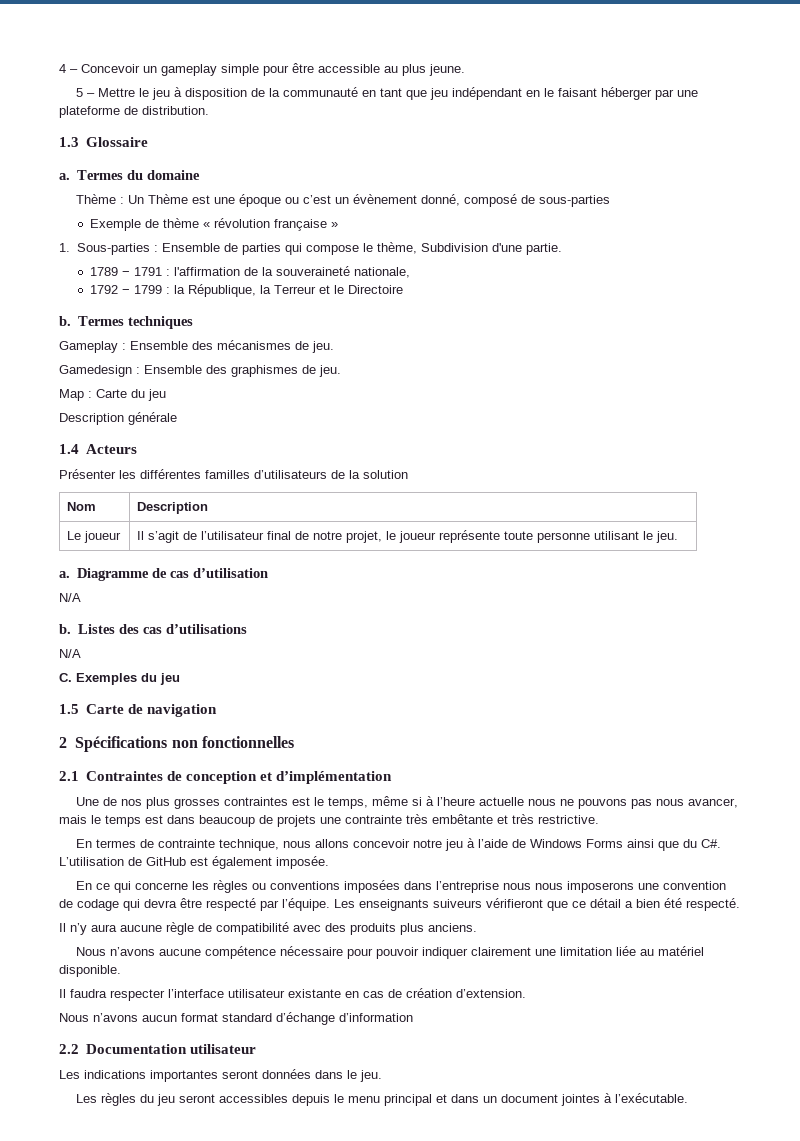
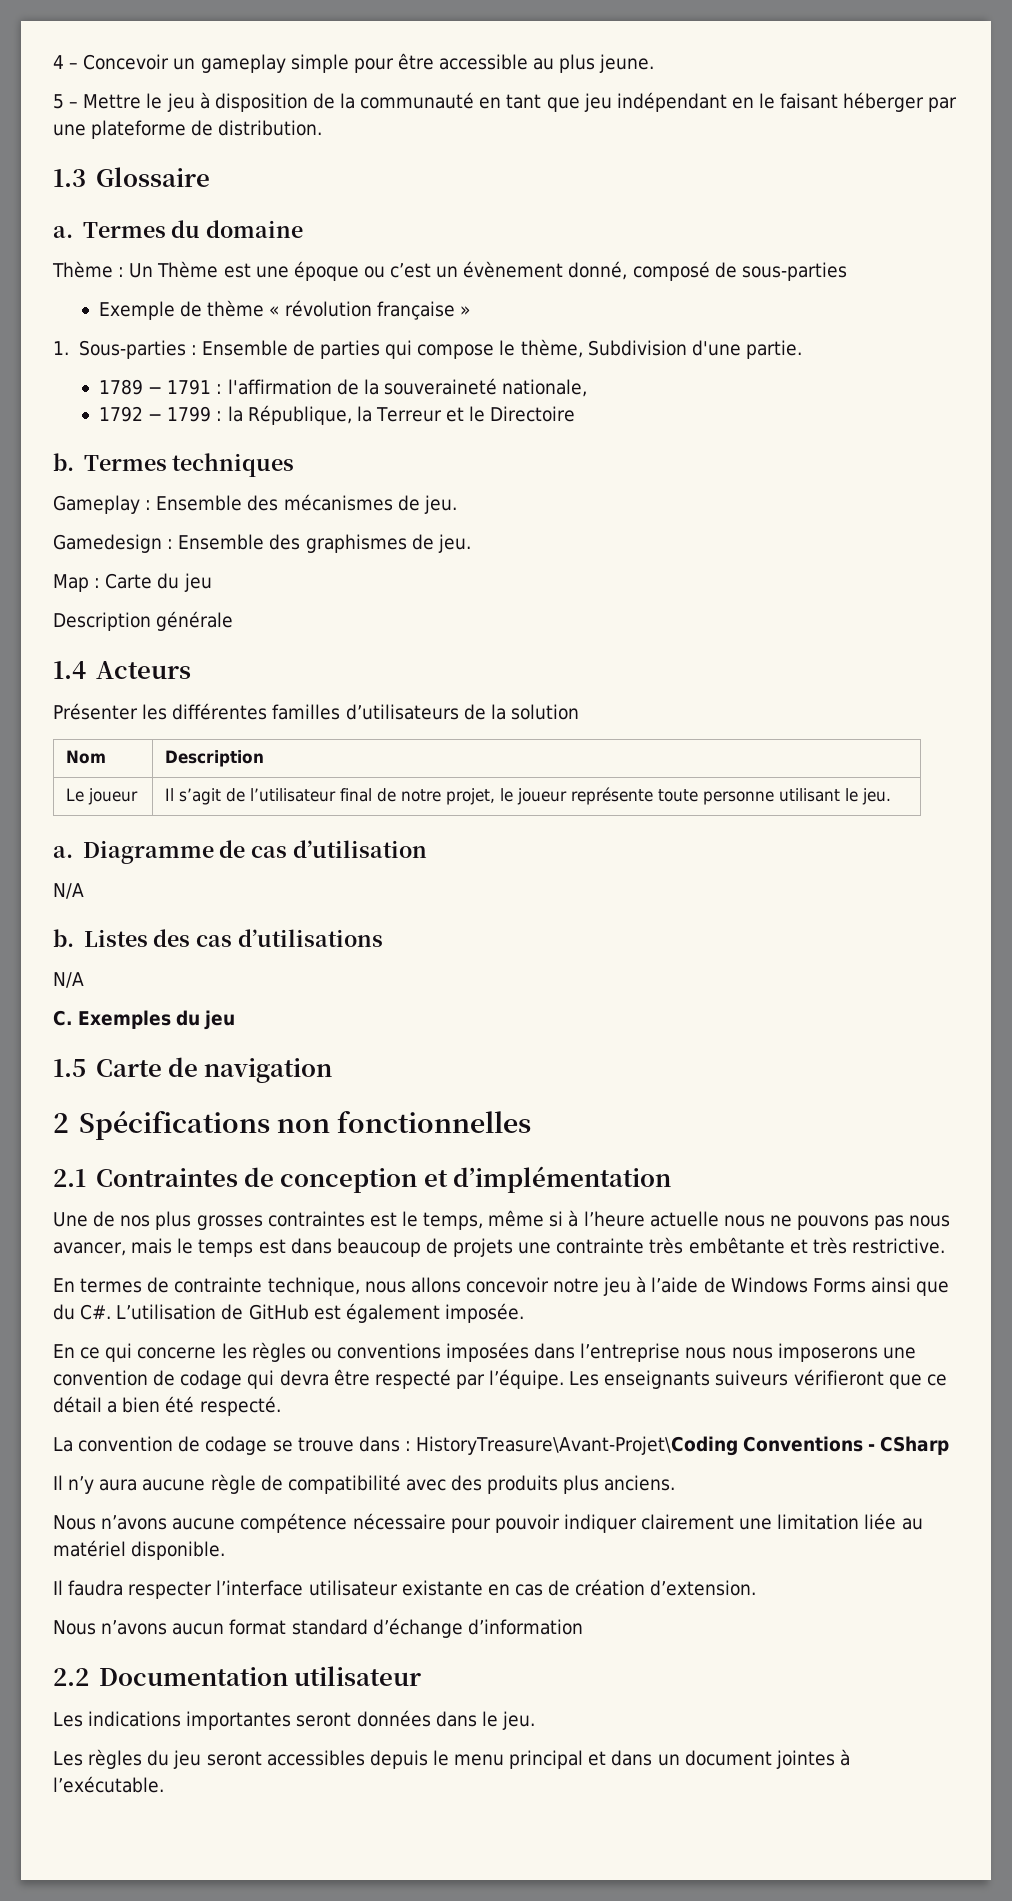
(740, 904) none -> [53,1436,950,1456] // La convention de codage se trouve dans : HistoryTreasure\Avant-Projet\Coding Conventions - CSharp

